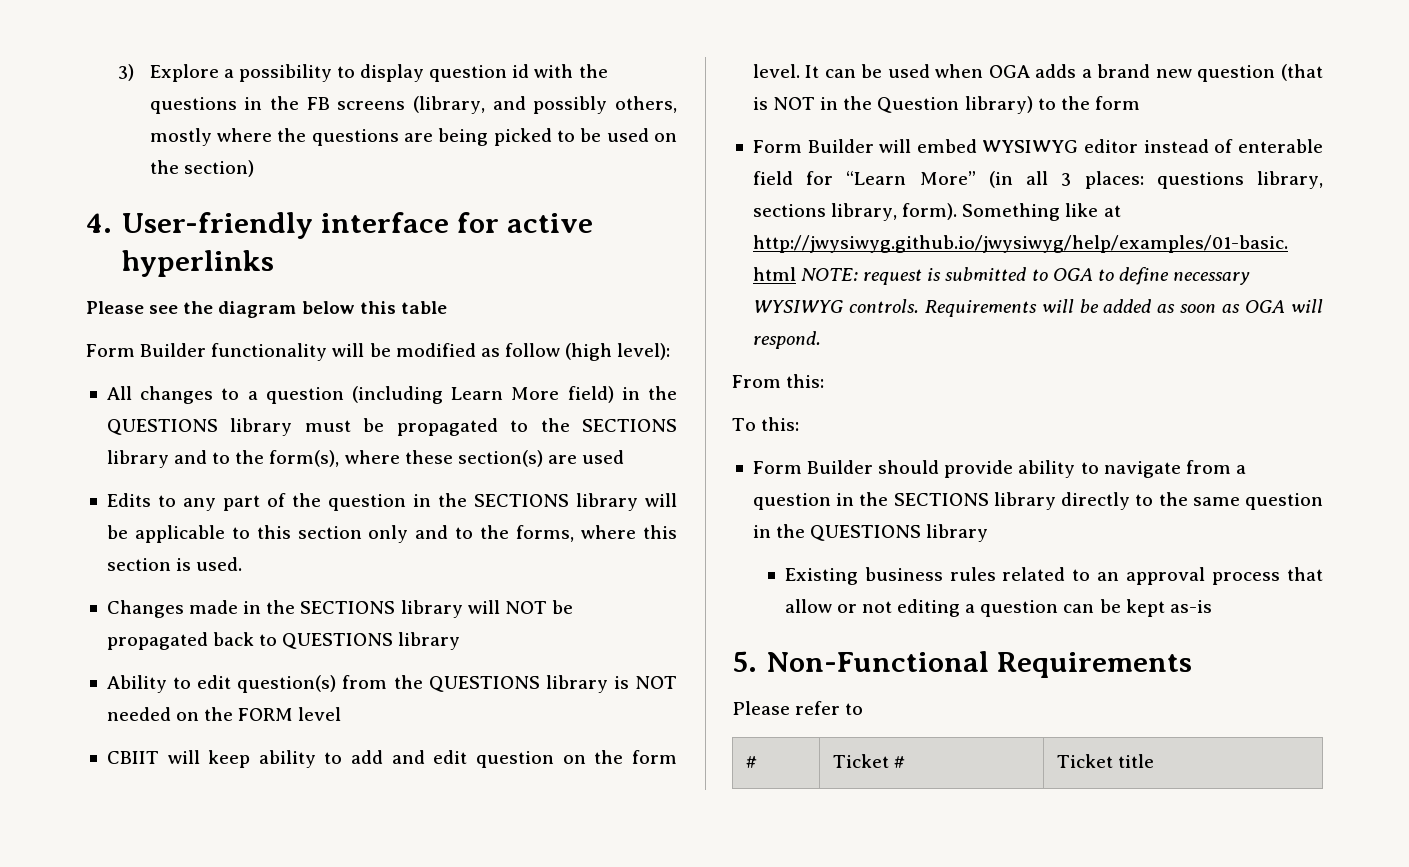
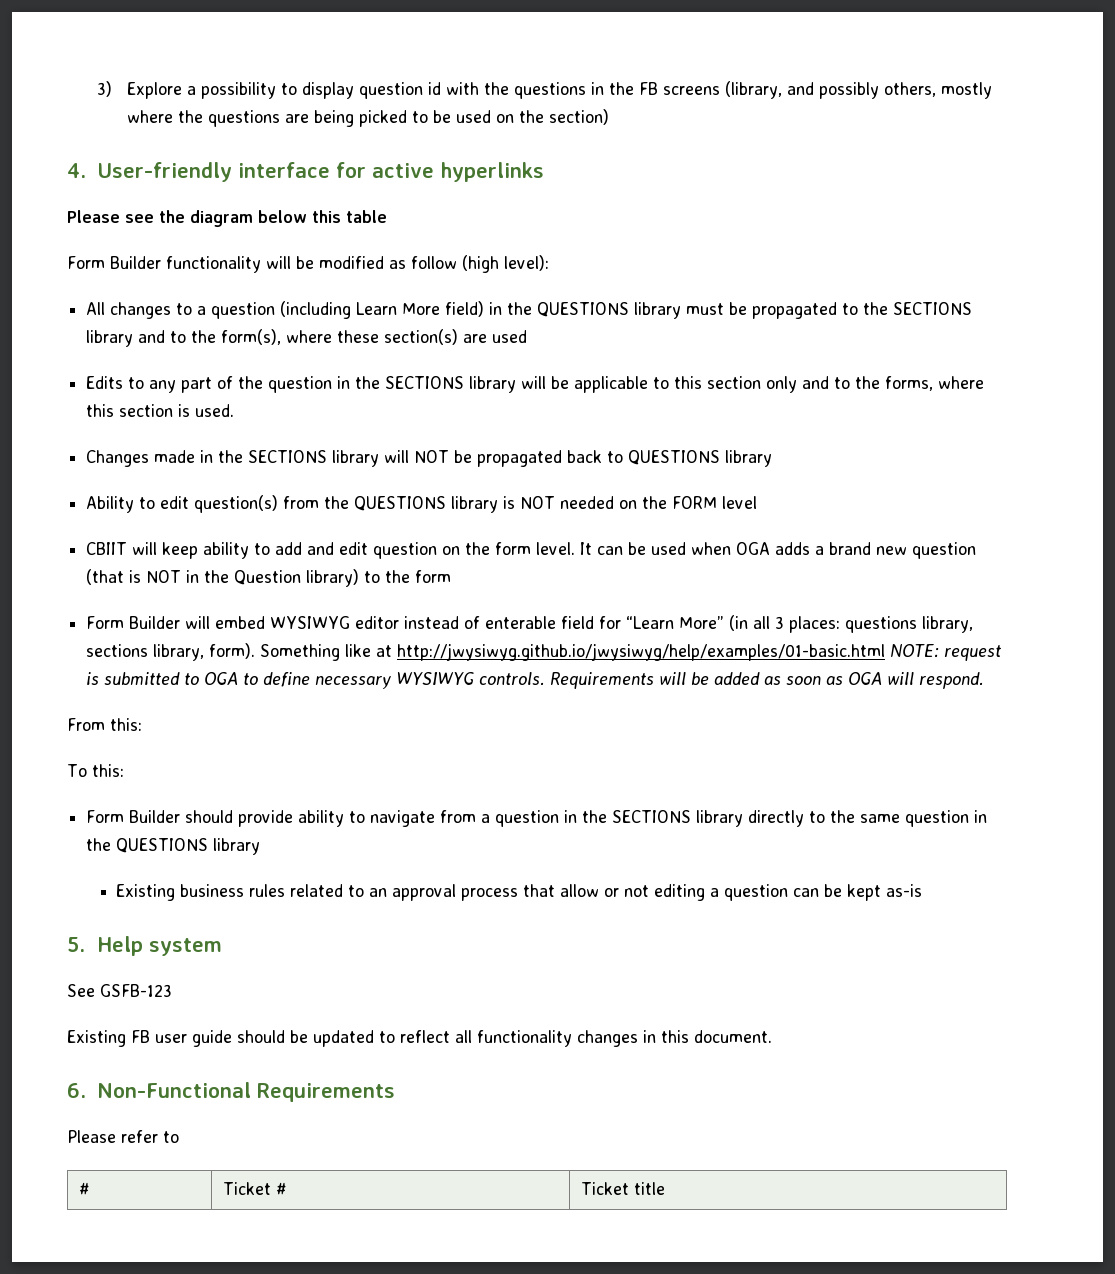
(757, 661) none -> [97,936,223,956] [67,984,172,997] [67,1030,772,1047] [67,1083,86,1098] Help system // See GSFB-123 // Existing FB user guide should be updated to reflect all functionality changes in this document. // 6.

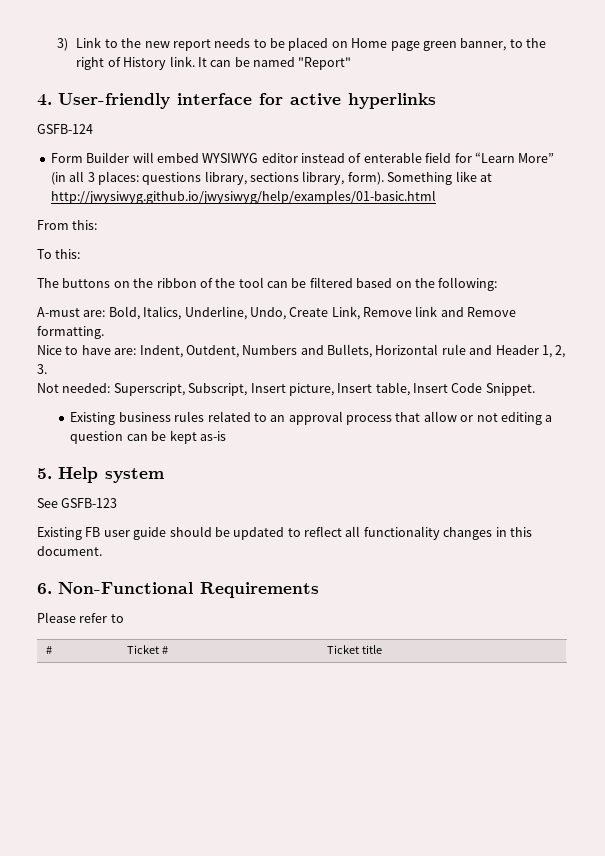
[127,81,993,99] [127,109,610,127] Explore a possibility to display question id with the questions in the FB screens (library, and possibly others, mostly where the questions are being picked to be used on the section) -> [76,37,547,51] [76,56,352,70] Link to the new report needs to be placed on Home page green banner, to the right of History link. It can be named "Report"
[67,210,387,227] [67,255,549,273] [86,301,973,319] [86,329,528,347] [86,376,985,393] [86,404,235,417] [86,450,773,467] [86,495,758,513] [86,542,977,559] [86,569,452,587] Please see the diagram below this table // Form Builder functionality will be modified as follow (high level): // All changes to a question (including Learn More field) in the QUESTIONS library must be propagated to the SECTIONS library and to the form(s), where these section(s) are used // Edits to any part of the question in the SECTIONS library will be applicable to this section only and to the forms, where this section is used. // Changes made in the SECTIONS library will NOT be propagated back to QUESTIONS library // Ability to edit question(s) from the QUESTIONS library is NOT needed on the FORM level // CBIIT will keep ability to add and edit question on the form level. It can be used when OGA adds a brand new question (that is NOT in the Question library) to the form -> [37,124,93,134] GSFB-124
[890,644,1002,661] [86,672,985,689] [67,718,142,731] [67,764,124,777] [86,810,988,827] [86,838,261,855] NOTE: request is submitted to OGA to define necessary WYSIWYG controls. Requirements will be added as soon as OGA will respond. // From this: // To this: // Form Builder should provide ability to navigate from a question in the SECTIONS library directly to the same question in the QUESTIONS library -> [37,220,98,230] [37,249,81,259] [37,277,498,291] [37,306,517,320] [37,326,104,339] [37,344,566,358] [37,364,47,374] [37,382,535,396] // From this: // To this: // The buttons on the ribbon of the tool can be filtered based on the following: // A-must are: Bold, Italics, Underline, Undo, Create Link, Remove link and Remove formatting. // Nice to have are: Indent, Outdent, Numbers and Bullets, Horizontal rule and Header 1, 2, 3. // Not needed: Superscript, Subscript, Insert picture, Insert table, Insert Code Snippet.

